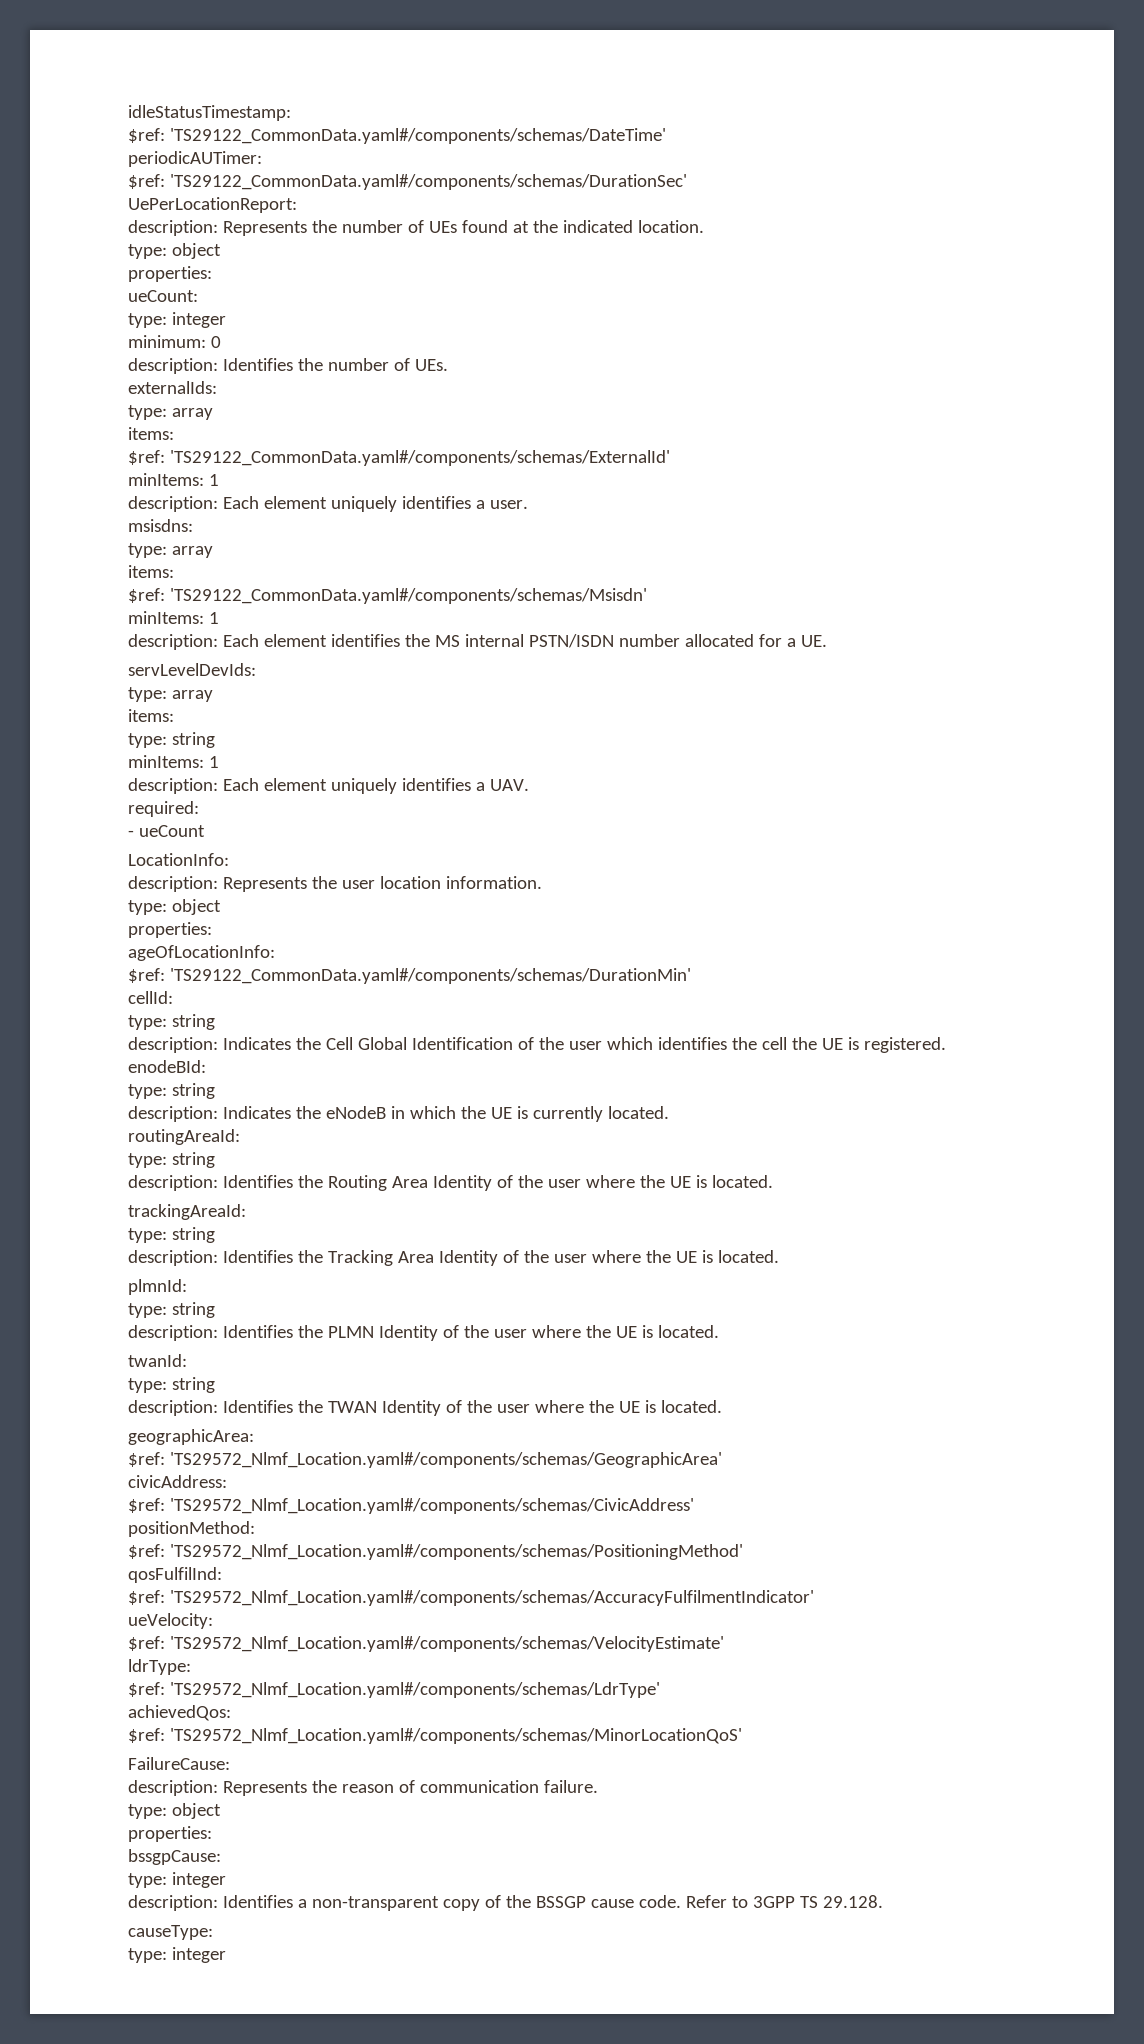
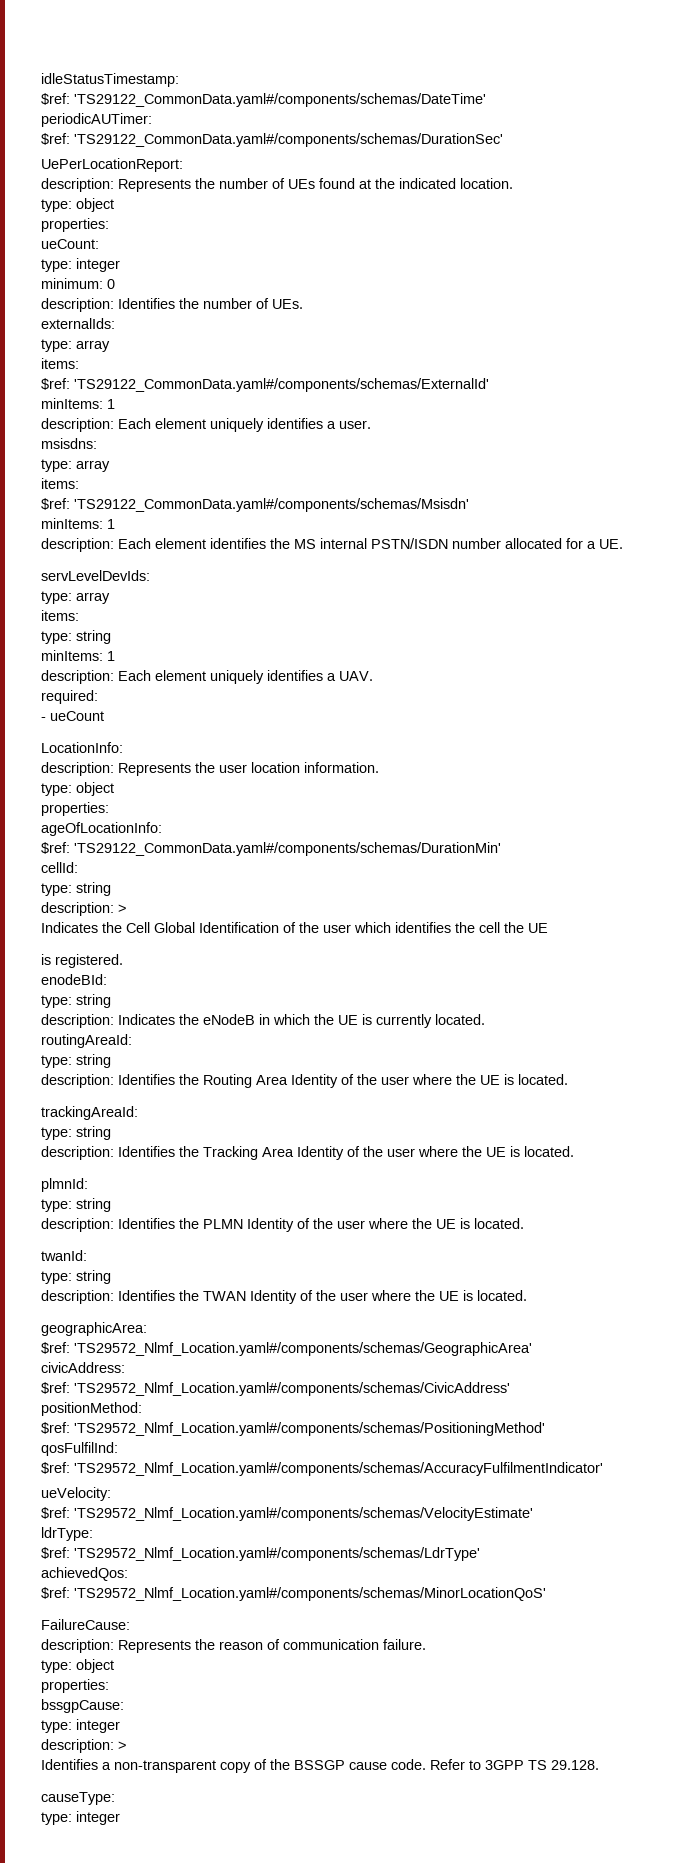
(218, 1045) none -> [118,904,126,913] > //
(843, 1044) none -> (548, 928) //
(218, 1903) none -> [118,1741,126,1750] > //

